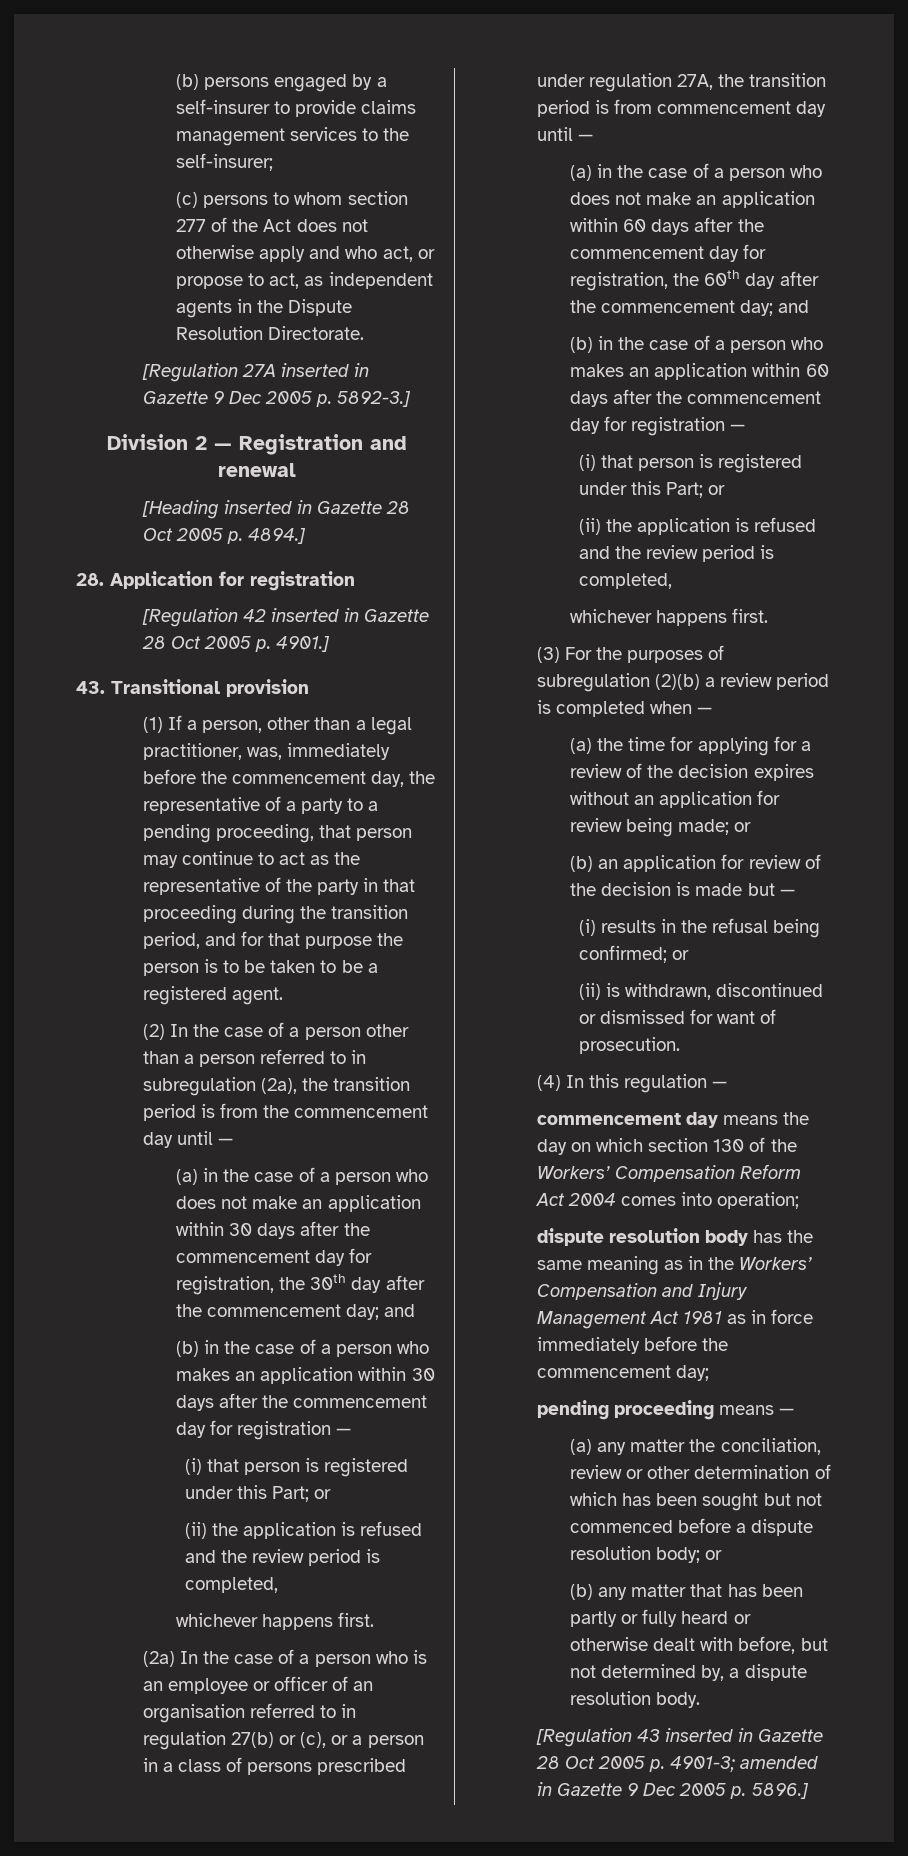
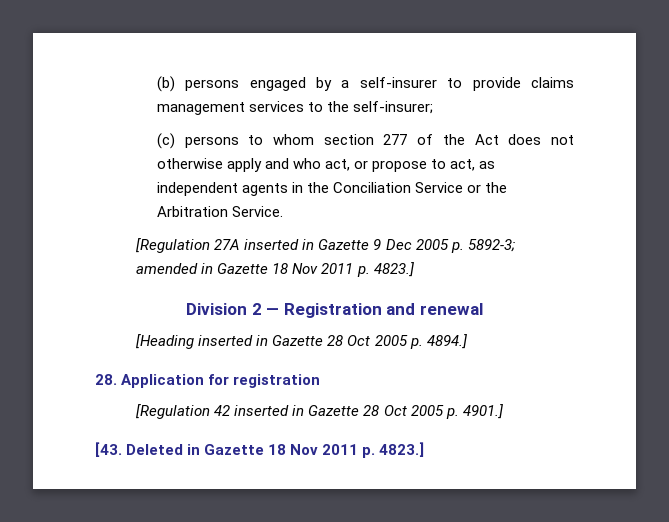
[288,299,353,316] [176,326,365,340] Dispute Resolution Directorate. -> [332,182,508,193] [156,206,283,217] Conciliation Service or the Arbitration Service.
[337,391,412,407] 5892-3.] -> [467,239,515,252] [136,262,414,277] 5892-3; amended in Gazette 18 Nov 2011 p. 4823.]
[76,679,309,697] [142,715,412,735] [142,743,390,760] [142,769,436,787] [142,796,379,814] [142,824,413,843] [142,851,361,868] [142,877,416,895] [142,905,409,924] [142,931,404,949] [142,959,378,976] [142,986,283,1005] [142,1022,409,1040] [142,1049,367,1067] [142,1077,411,1096] [142,1103,429,1121] [142,1131,233,1148] [176,1167,429,1185] [176,1195,421,1212] [176,1221,370,1239] [176,1248,373,1266] [176,1274,425,1295] [176,1304,416,1320] [176,1339,430,1357] [176,1367,435,1384] [176,1393,428,1411] [176,1420,352,1440] [184,1458,409,1477] [184,1485,331,1502] [184,1521,423,1539] [184,1549,381,1566] [184,1577,278,1593] [176,1612,375,1630] [142,1649,427,1667] [142,1676,374,1694] [142,1703,357,1723] [142,1731,424,1750] [142,1757,407,1775] [536,73,827,92] [536,99,827,117] [536,127,593,141] [570,163,823,181] [570,191,815,208] [570,217,764,235] [570,244,767,262] [570,270,819,291] [570,300,810,316] [570,335,824,353] [570,363,829,380] [570,389,822,407] [570,416,746,436] [578,454,803,473] [578,481,725,498] [578,517,817,535] [578,545,775,562] [578,573,672,589] [570,608,769,626] [536,645,725,663] [536,673,830,692] [536,700,713,717] [570,736,811,756] [570,763,814,781] [570,790,781,808] [570,818,752,837] [570,854,821,872] [570,882,795,896] [578,918,821,938] [578,945,689,963] [578,983,823,1000] [578,1009,777,1024] [578,1037,680,1054] [536,1074,728,1093] [536,1112,810,1128] [536,1137,797,1155] [536,1164,801,1182] [535,1192,800,1209] [536,1228,814,1246] [536,1256,813,1275] [536,1282,748,1300] [536,1309,814,1329] [536,1336,728,1354] [536,1365,709,1381] [536,1400,795,1420] [570,1438,821,1455] [570,1464,831,1479] [570,1492,822,1511] [570,1518,814,1536] [570,1546,723,1563] [570,1584,803,1600] [570,1609,751,1627] [570,1636,828,1654] [570,1664,807,1681] [570,1691,701,1708] [535,1728,824,1747] [535,1756,819,1772] [536,1782,809,1799] 43. Transitional provision // (1) If a person, other than a legal practitioner, was, immediately before the commencement day, the representative of a party to a pending proceeding, that person may continue to act as the representative of the party in that proceeding during the transition period, and for that purpose the person is to be taken to be a registered agent. // (2) In the case of a person other than a person referred to in subregulation (2a), the transition period is from the commencement day until — // (a) in the case of a person who does not make an application within 30 days after the commencement day for registration, the 30th day after the commencement day; and // (b) in the case of a person who makes an application within 30 days after the commencement day for registration — // (i) that person is registered under this Part; or // (ii) the application is refused and the review period is completed, // whichever happens first. // (2a) In the case of a person who is an employee or officer of an organisation referred to in regulation 27(b) or (c), or a person in a class of persons prescribed under regulation 27A, the transition period is from commencement day until — // (a) in the case of a person who does not make an application within 60 days after the commencement day for registration, the 60th day after the commencement day; and // (b) in the case of a person who makes an application within 60 days after the commencement day for registration — // (i) that person is registered under this Part; or // (ii) the application is refused and the review period is completed, // whichever happens first. // (3) For the purposes of subregulation (2)(b) a review period is completed when — // (a) the time for applying for a review of the decision expires without an application for review being made; or // (b) an application for review of the decision is made but — // (i) results in the refusal being confirmed; or // (ii) is withdrawn, discontinued or dismissed for want of prosecution. // (4) In this regulation — // commencement day means the day on which section 130 of the Workers’ Compensation Reform Act 2004 comes into operation; // dispute resolution body has the same meaning as in the Workers’ Compensation and Injury Management Act 1981 as in force immediately before the commencement day; // pending proceeding means — // (a) any matter the conciliation, review or other determination of which has been sought but not commenced before a dispute resolution body; or // (b) any matter that has been partly or fully heard or otherwise dealt with before, but not determined by, a dispute resolution body. // [Regulation 43 inserted in Gazette 28 Oct 2005 p. 4901-3; amended in Gazette 9 Dec 2005 p. 5896.] -> [95,442,425,458] [43. Deleted in Gazette 18 Nov 2011 p. 4823.]

